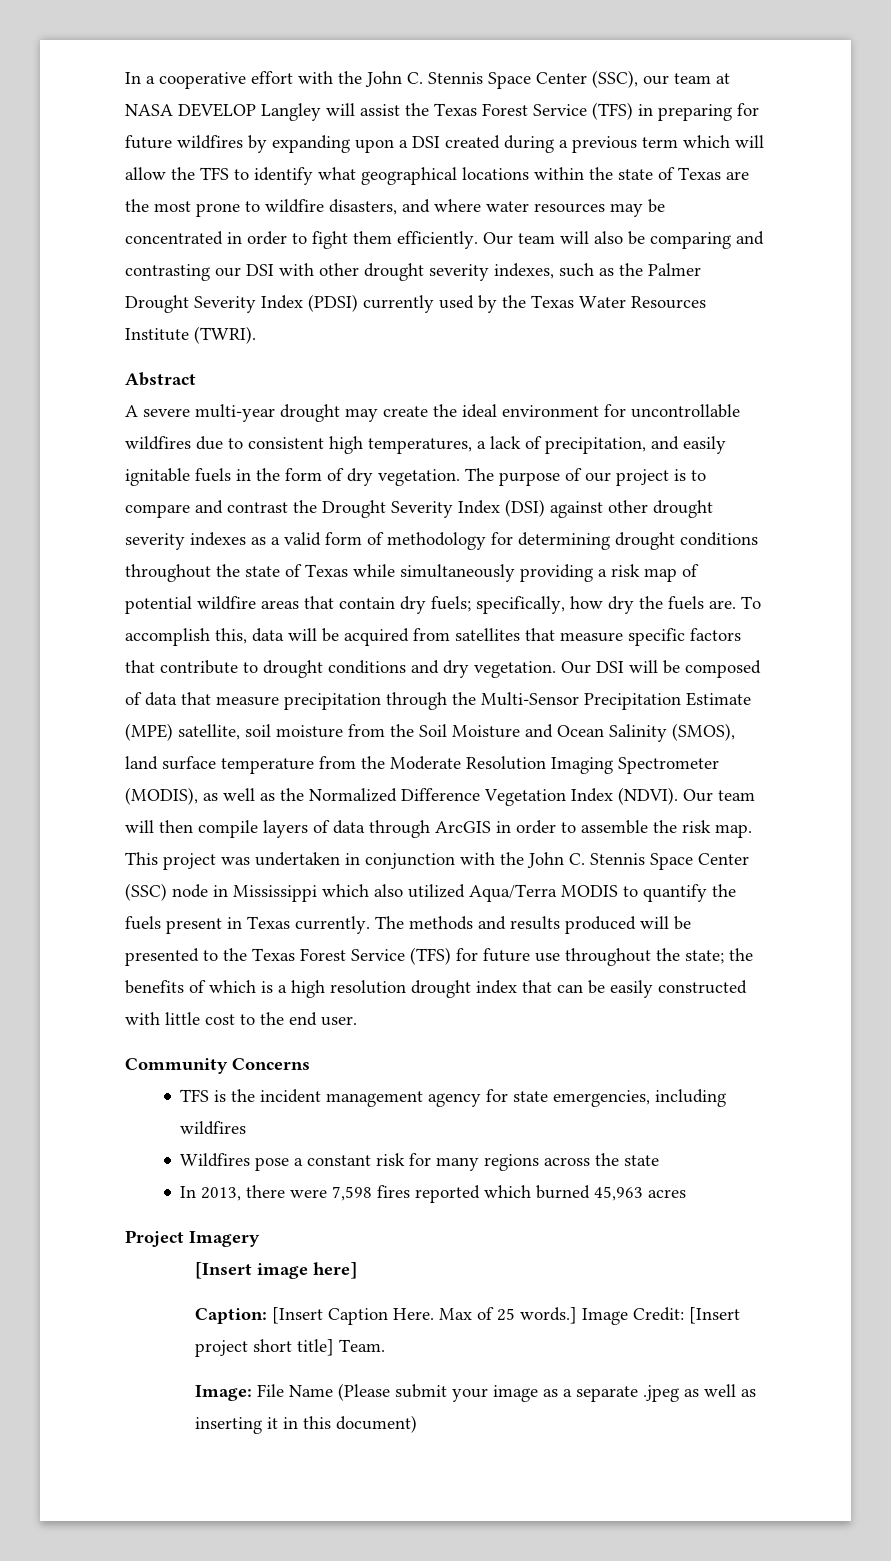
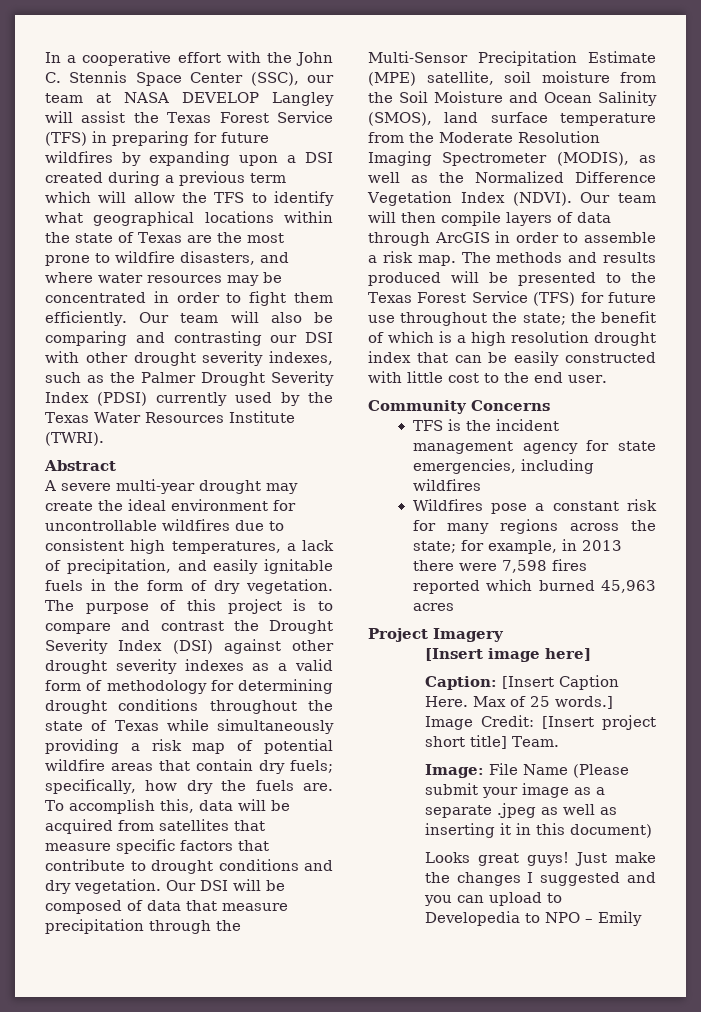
[585,472,611,482] our -> [187,599,216,611] this
[653,820,677,833] the -> [368,255,377,263] a
[125,852,749,870] [125,883,736,902] [125,916,370,934] This project was undertaken in conjunction with the John C. Stennis Space Center (SSC) node in Mississippi which also utilized Aqua/Terra MODIS to quantify the fuels present in Texas currently. -> (456, 260) none
[125,980,184,994] benefits -> [601,311,656,323] benefit
[624,1155,660,1166] [180,1186,242,1201] state // In 2013, -> [412,539,622,554] state; for example, in 2013
(417, 1424) none -> [424,852,656,866] [424,872,656,886] [423,892,562,906] [424,911,642,926] // Looks great guys! Just make the changes I suggested and you can upload to Developedia to NPO – Emily

